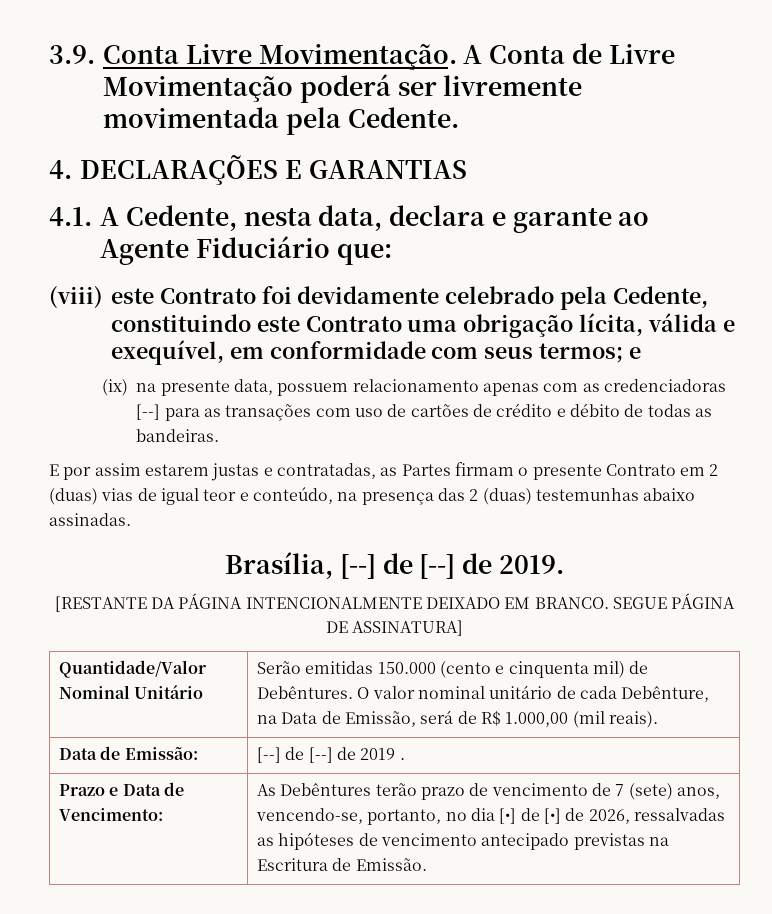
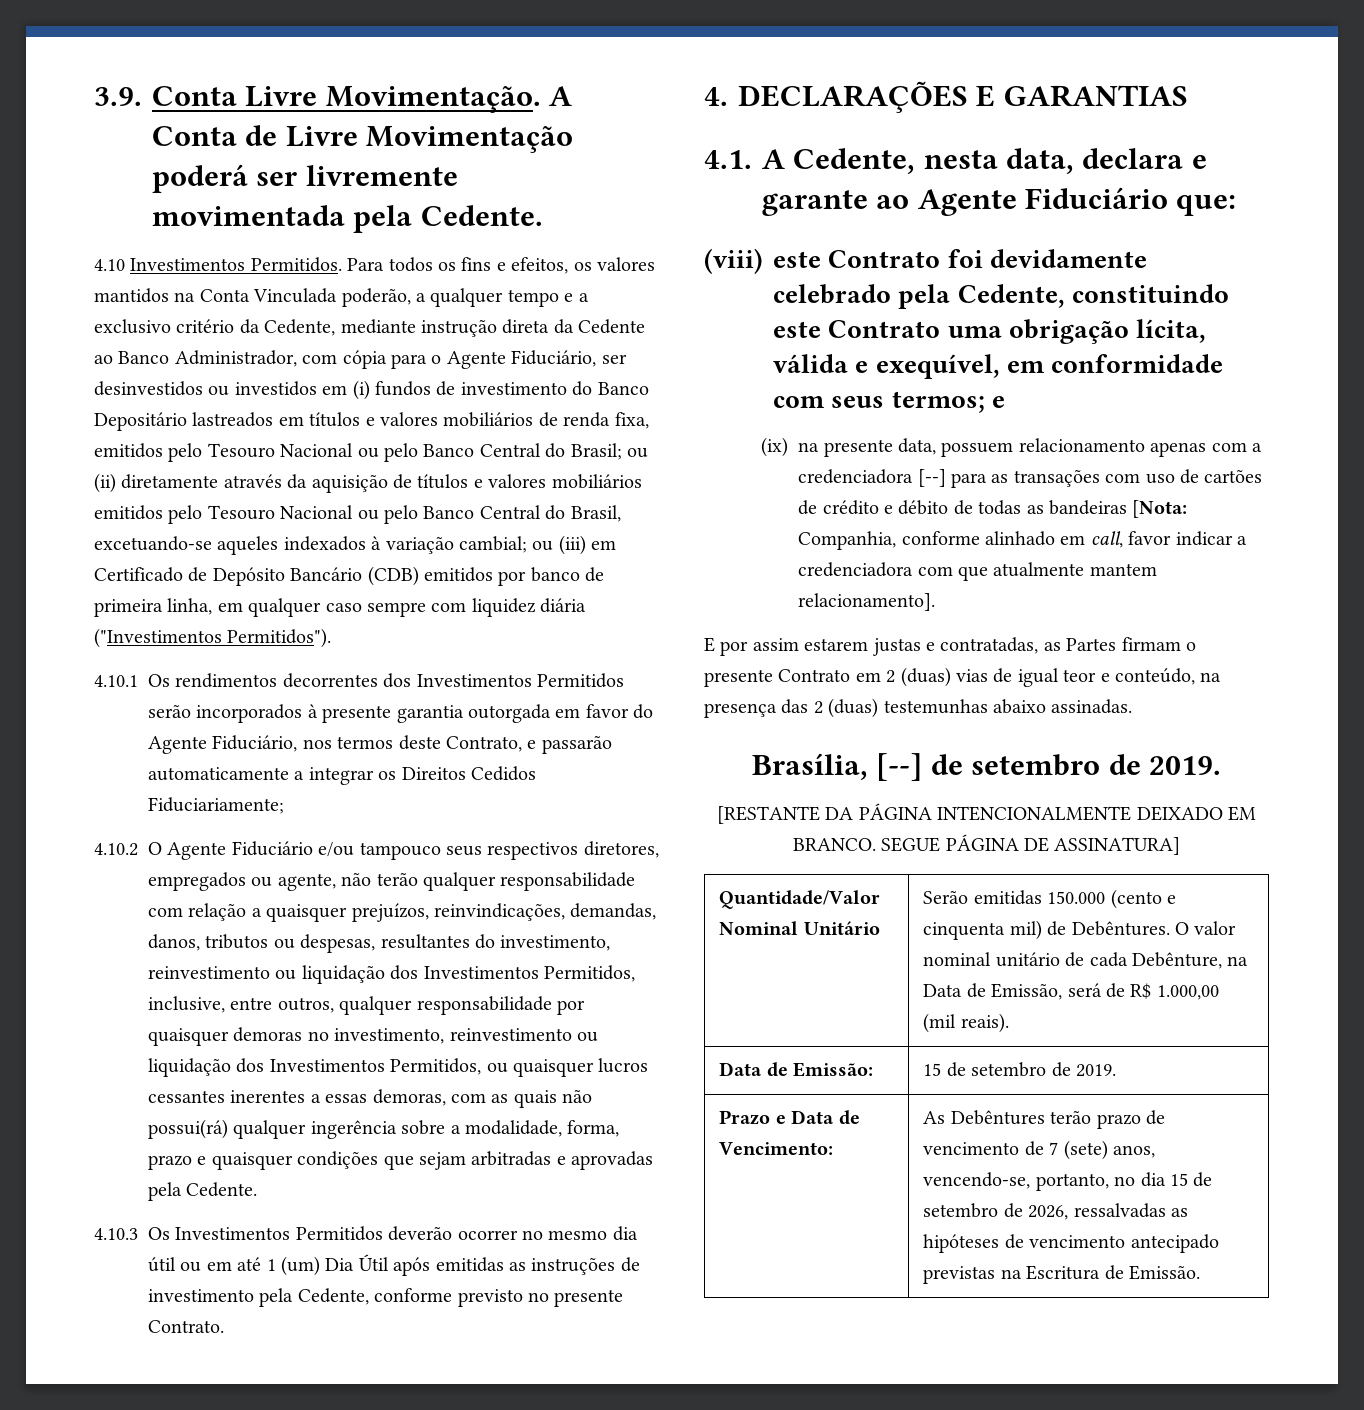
(459, 117) none -> [94,257,655,274] [94,288,589,307] [94,319,646,337] [94,350,627,369] [94,380,649,400] [94,412,649,431] [94,443,648,462] [94,473,642,493] [94,505,621,524] [94,535,617,555] [94,566,605,586] [94,598,587,617] [94,628,332,648] [94,673,624,688] [148,704,654,723] [148,735,612,754] [148,766,536,785] [148,797,284,814] [94,841,659,860] [148,872,636,891] [148,903,657,922] [148,934,611,953] [148,965,635,984] [148,996,585,1015] [148,1027,598,1046] [148,1058,649,1077] [148,1089,593,1108] [148,1119,620,1139] [148,1151,654,1170] [148,1182,258,1201] [94,1226,638,1241] [148,1254,640,1276] [148,1288,624,1307] [148,1320,224,1333] // 4.10 Investimentos Permitidos. Para todos os fins e efeitos, os valores mantidos na Conta Vinculada poderão, a qualquer tempo e a exclusivo critério da Cedente, mediante instrução direta da Cedente ao Banco Administrador, com cópia para o Agente Fiduciário, ser desinvestidos ou investidos em (i) fundos de investimento do Banco Depositário lastreados em títulos e valores mobiliários de renda fixa, emitidos pelo Tesouro Nacional ou pelo Banco Central do Brasil; ou (ii) diretamente através da aquisição de títulos e valores mobiliários emitidos pelo Tesouro Nacional ou pelo Banco Central do Brasil, excetuando-se aqueles indexados à variação cambial; ou (iii) em Certificado de Depósito Bancário (CDB) emitidos por banco de primeira linha, em qualquer caso sempre com liquidez diária ("Investimentos Permitidos"). // 4.10.1 Os rendimentos decorrentes dos Investimentos Permitidos serão incorporados à presente garantia outorgada em favor do Agente Fiduciário, nos termos deste Contrato, e passarão automaticamente a integrar os Direitos Cedidos Fiduciariamente; // 4.10.2 O Agente Fiduciário e/ou tampouco seus respectivos diretores, empregados ou agente, não terão qualquer responsabilidade com relação a quaisquer prejuízos, reinvindicações, demandas, danos, tributos ou despesas, resultantes do investimento, reinvestimento ou liquidação dos Investimentos Permitidos, inclusive, entre outros, qualquer responsabilidade por quaisquer demoras no investimento, reinvestimento ou liquidação dos Investimentos Permitidos, ou quaisquer lucros cessantes inerentes a essas demoras, com as quais não possui(rá) qualquer ingerência sobre a modalidade, forma, prazo e quaisquer condições que sejam arbitradas e aprovadas pela Cedente. // 4.10.3 Os Investimentos Permitidos deverão ocorrer no mesmo dia útil ou em até 1 (um) Dia Útil após emitidas as instruções de investimento pela Cedente, conforme previsto no presente Contrato.
[582,379,726,392] as credenciadoras -> [1252,443,1263,452] [798,469,914,484] a credenciadora
[136,429,220,442] bandeiras. -> [1049,500,1188,518] [798,531,1248,550] [798,562,1157,581] [798,593,936,611] bandeiras [Nota: Companhia, conforme alinhado em call, favor indicar a credenciadora com que atualmente mantem relacionamento].
[419,554,456,579] [--] -> [971,754,1101,776] setembro
[256,747,405,763] [--] de [--] de 2019 . -> [923,1062,1117,1077] 15 de setembro de 2019.
[499,808,561,824] [•] de [•] -> [1170,1172,1213,1187] [923,1203,999,1218] 15 de setembro

